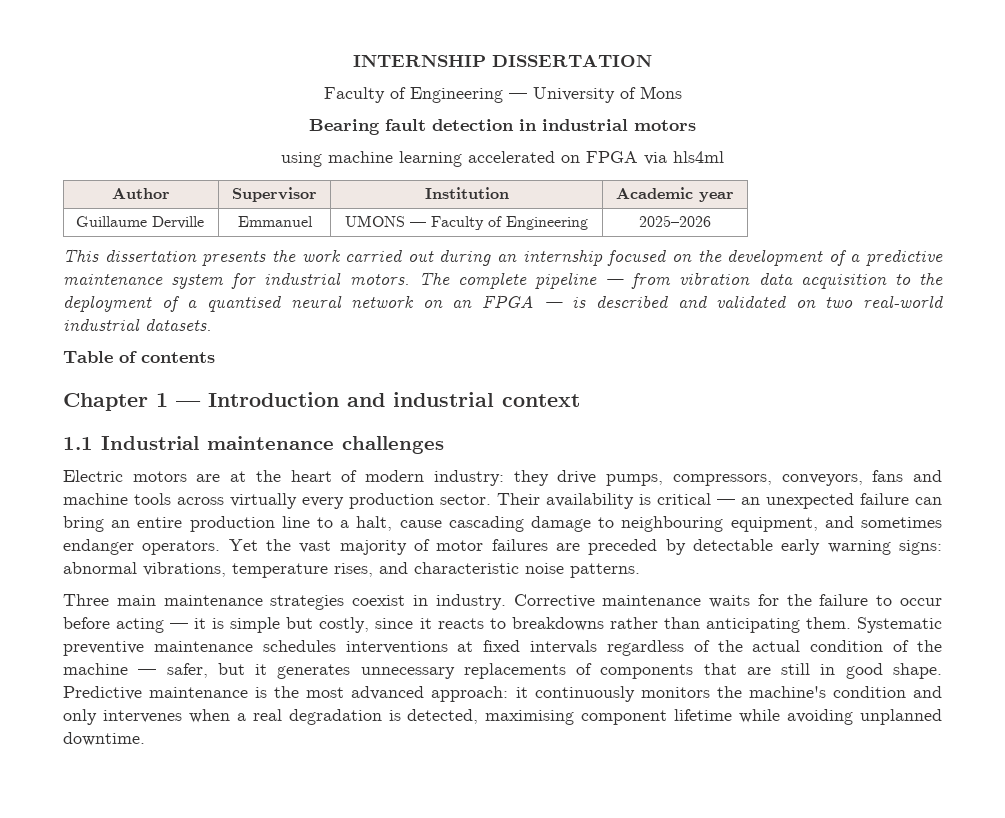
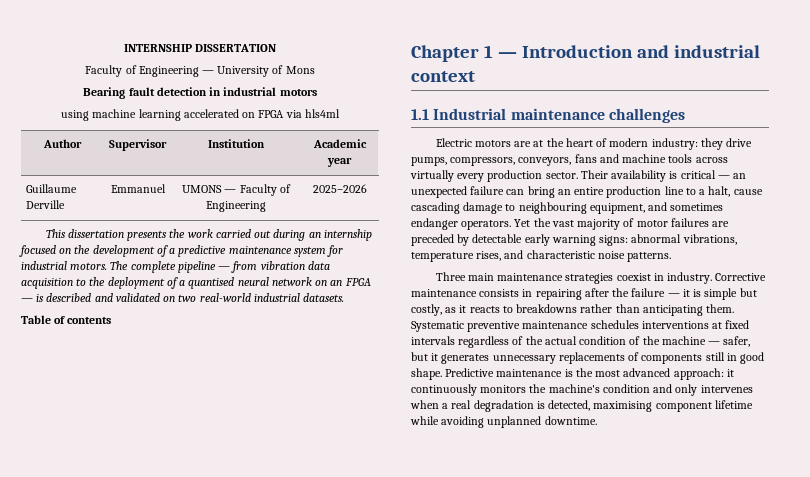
[709,594,943,608] [63,617,165,633] waits for the failure to occur before acting -> [479,288,666,300] consists in repairing after the failure
[375,618,414,629] since -> [445,307,457,313] as
[703,663,771,675] that are -> (703, 359) none

